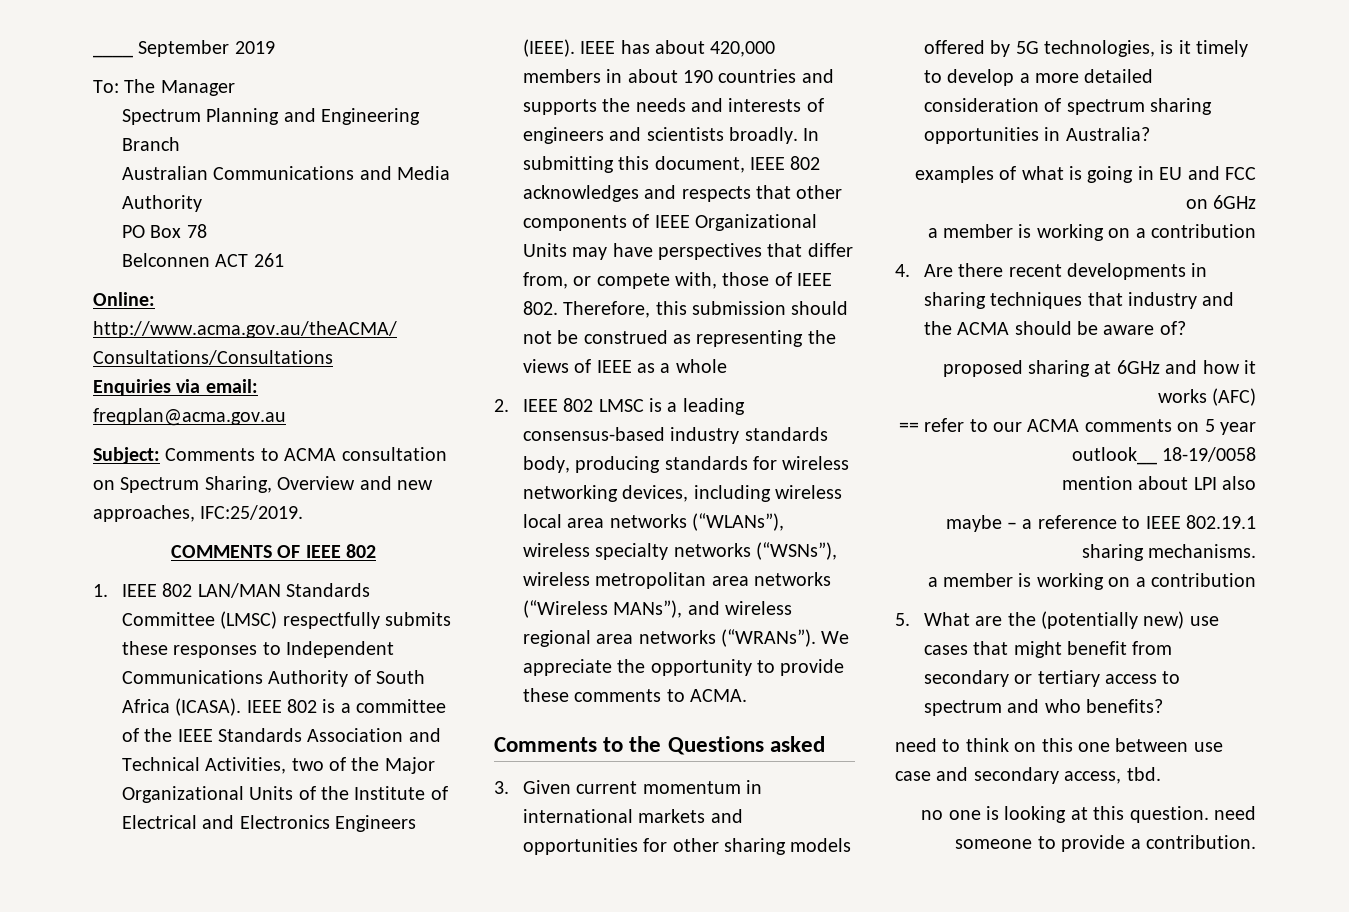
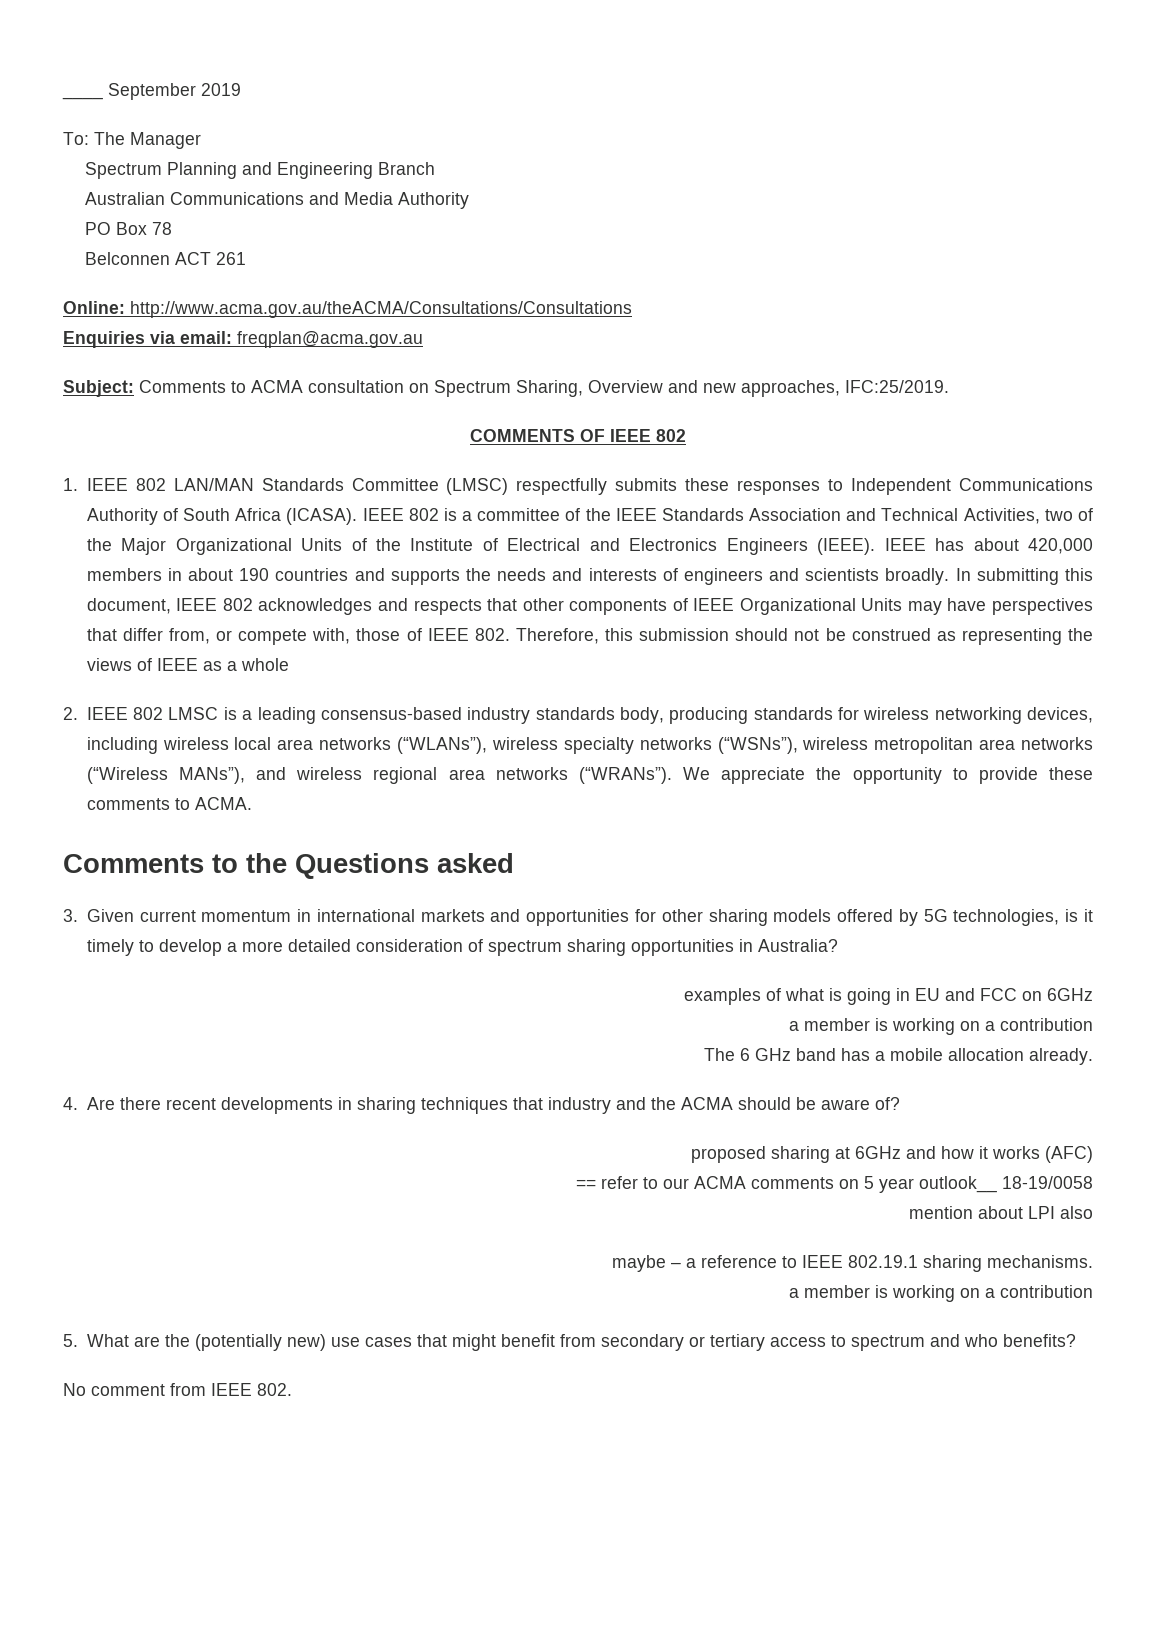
(1256, 231) none -> [704,1048,1093,1065] // The 6 GHz band has a mobile allocation already.
[895,738,1223,752] [895,767,1161,784] [921,806,1256,823] [955,835,1256,852] need to think on this one between use case and secondary access, tbd. // no one is looking at this question. need someone to provide a contribution. -> [63,1383,292,1396] No comment from IEEE 802.

